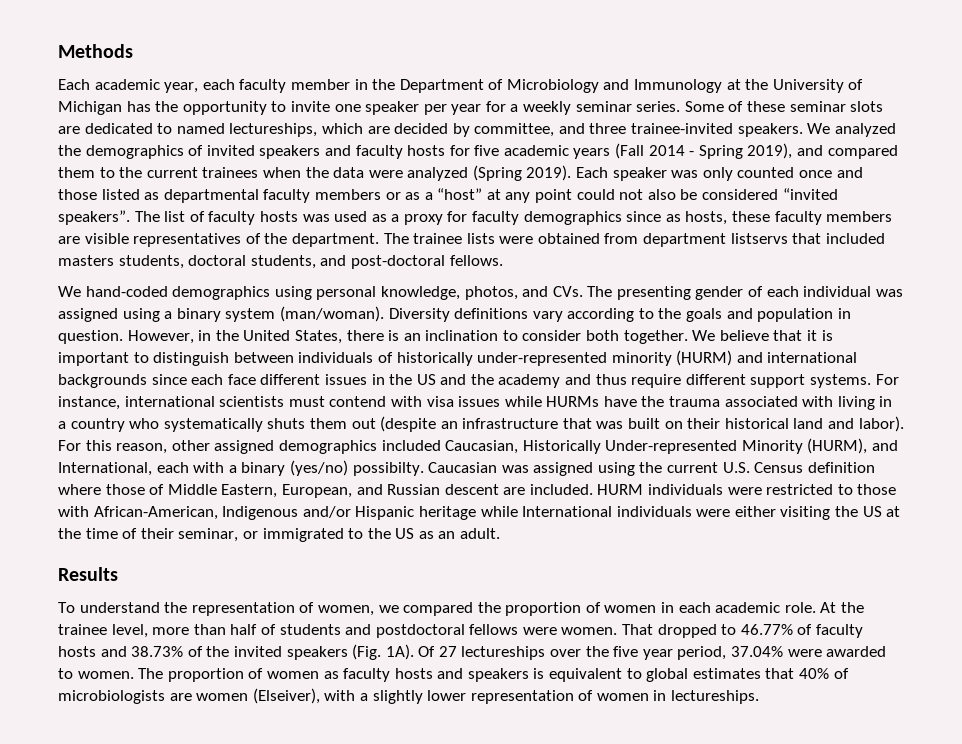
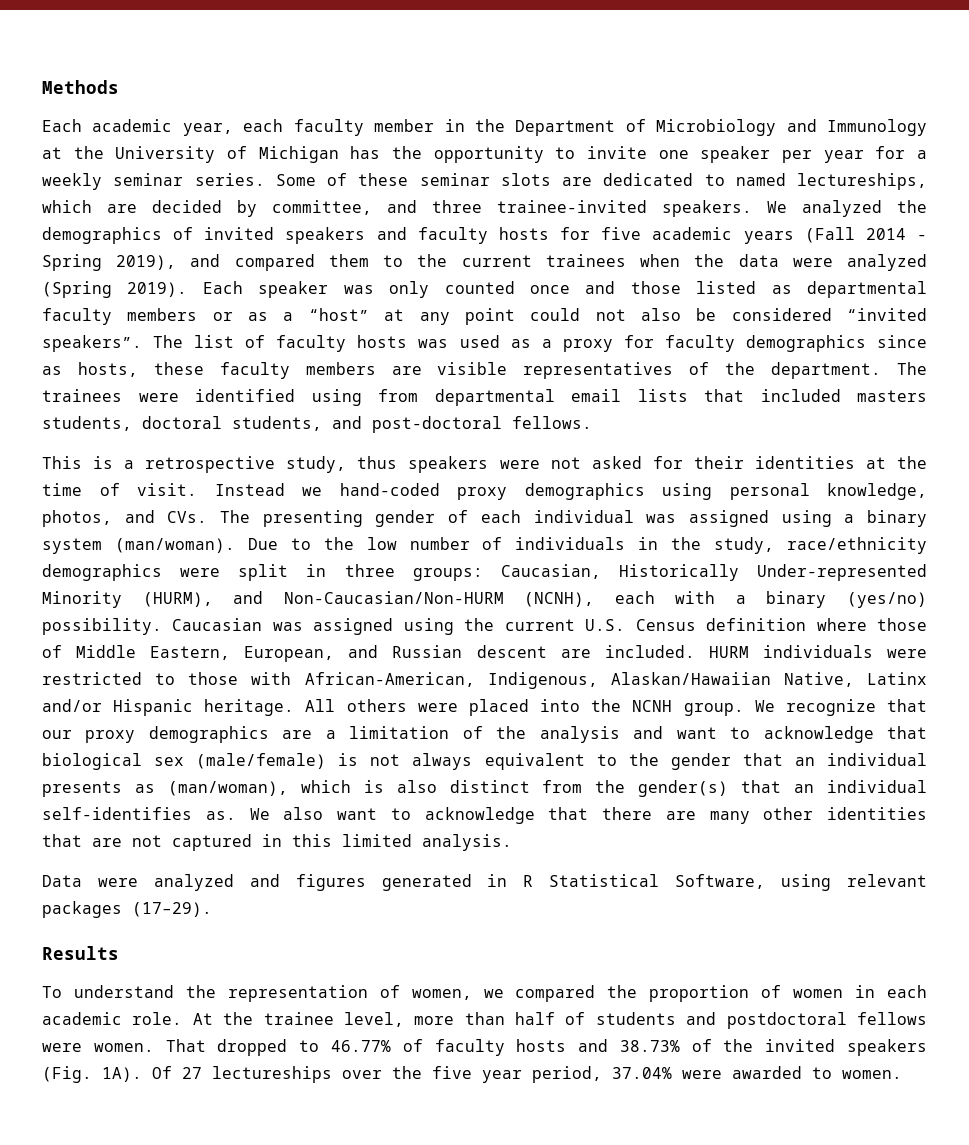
[413,233,788,247] trainee lists were obtained from department listservs -> [42,389,688,406] trainees were identified using from departmental email lists
[58,286,168,297] We hand-coded -> [42,456,927,473] [42,483,507,500] This is a retrospective study, thus speakers were not asked for their identities at the time of visit. Instead we hand-coded proxy
[388,308,851,322] [58,330,833,344] [58,350,858,366] [58,374,899,388] [58,396,893,410] [58,416,904,432] [58,440,441,454] Diversity definitions vary according to the goals and population in question. However, in the United States, there is an inclination to consider both together. We believe that it is important to distinguish between individuals of historically under-represented minority (HURM) and international backgrounds since each face different issues in the US and the academy and thus require different support systems. For instance, international scientists must contend with visa issues while HURMs have the trauma associated with living in a country who systematically shuts them out (despite an infrastructure that was built on their historical land and labor). For this reason, other assigned demographics included -> [247,537,927,554] [42,564,483,581] Due to the low number of individuals in the study, race/ethnicity demographics were split in three groups:
[58,462,152,476] International, -> [283,591,595,607] Non-Caucasian/Non-HURM (NCNH),
[352,462,424,476] possibilty. -> [42,618,162,635] possibility.
[222,506,901,520] [58,528,501,542] Indigenous and/or Hispanic heritage while International individuals were either visiting the US at the time of their seminar, or immigrated to the US as an adult. -> [487,672,927,689] [42,699,928,716] [42,726,927,743] [42,753,928,770] [42,780,927,797] [42,807,927,824] [42,834,512,851] [42,874,927,891] [42,901,212,918] Indigenous, Alaskan/Hawaiian Native, Latinx and/or Hispanic heritage. All others were placed into the NCNH group. We recognize that our proxy demographics are a limitation of the analysis and want to acknowledge that biological sex (male/female) is not always equivalent to the gender that an individual presents as (man/woman), which is also distinct from the gender(s) that an individual self-identifies as. We also want to acknowledge that there are many other identities that are not captured in this limited analysis. // Data were analyzed and figures generated in R Statistical Software, using relevant packages (17–29).
[138,668,849,682] [58,688,760,704] The proportion of women as faculty hosts and speakers is equivalent to global estimates that 40% of microbiologists are women (Elseiver), with a slightly lower representation of women in lectureships. -> (902, 1074) none

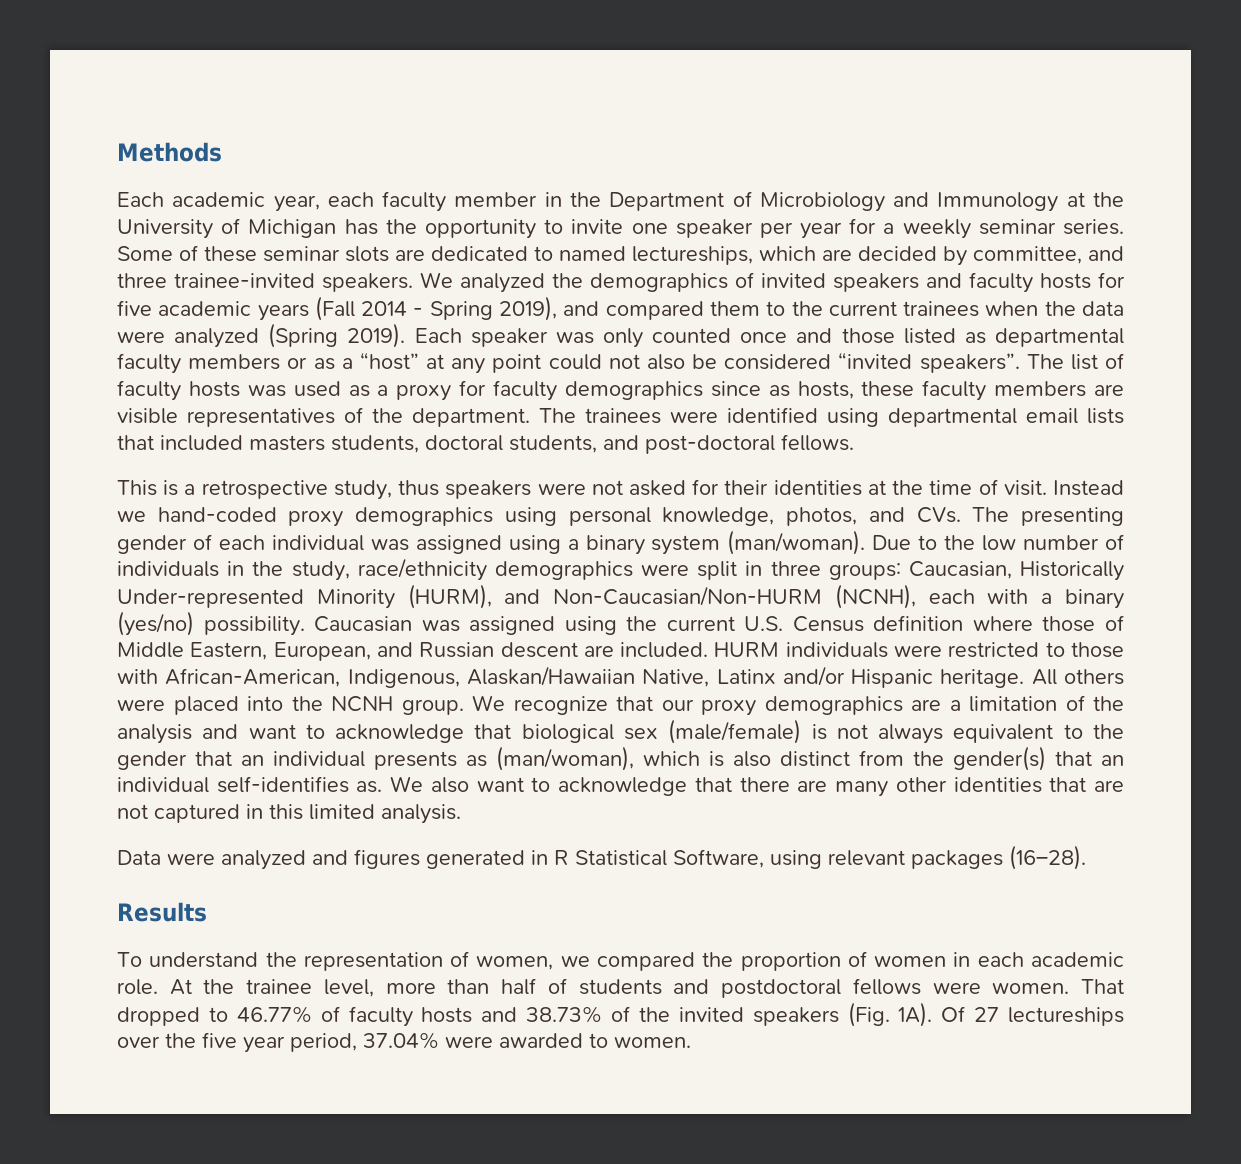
[378,389,418,402] from -> (879, 417) none
[132,902,212,917] (17–29). -> [1009,845,1086,870] (16–28).

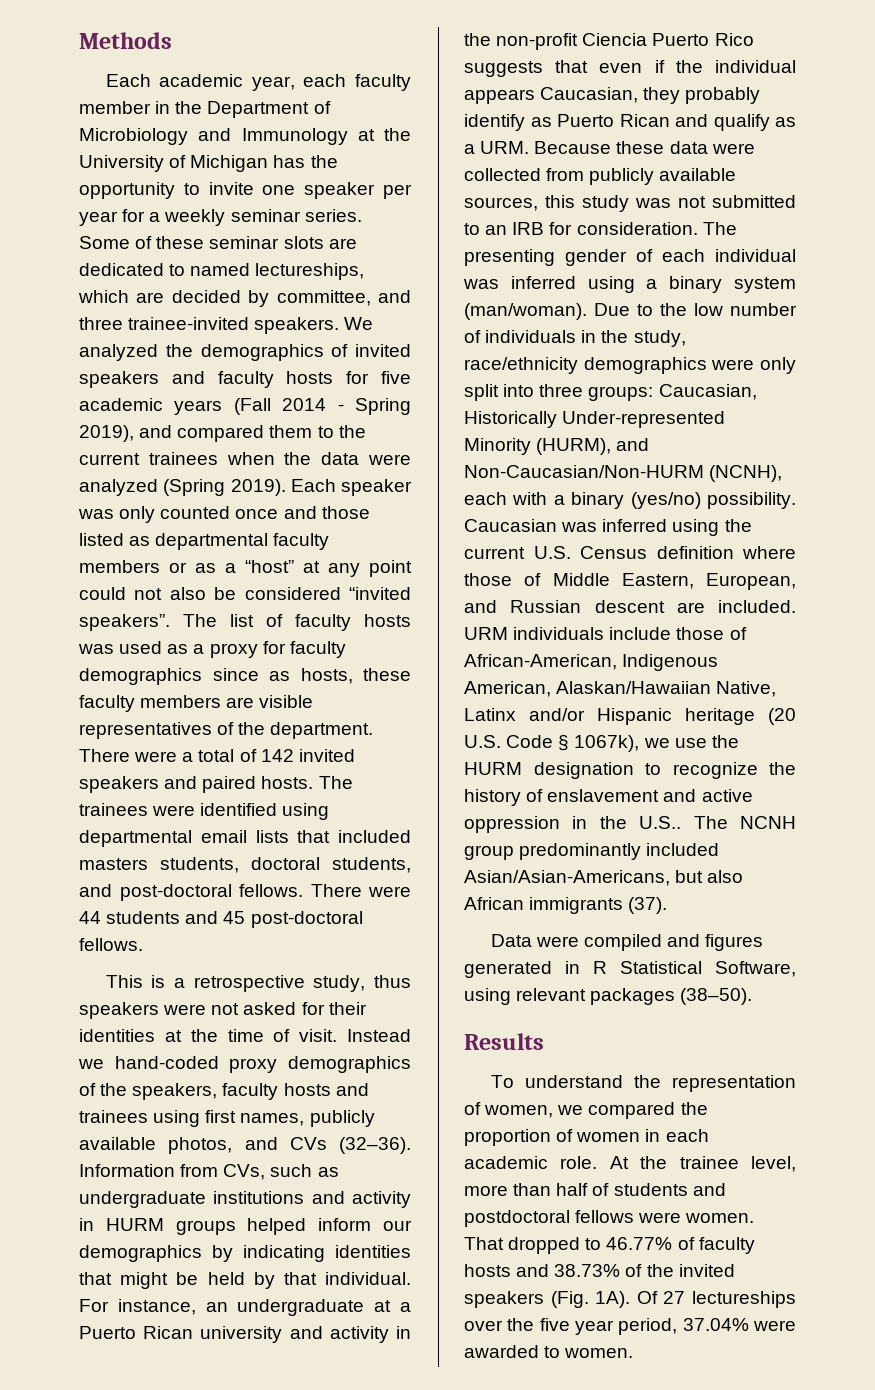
(530, 417) none -> [79,749,355,762] [79,776,314,793] There were a total of 142 invited speakers and paired hosts.
(854, 442) none -> [310,884,411,897] [79,911,363,928] [79,938,143,951] There were 44 students and 45 post-doctoral fellows.
[504,507,961,526] using personal knowledge, photos, and CVs. -> [79,1083,369,1100] [79,1110,375,1127] [79,1137,411,1154] [79,1164,339,1180] [79,1191,411,1208] [79,1218,413,1235] [79,1245,411,1262] [79,1272,411,1289] [79,1299,412,1316] [79,1326,412,1343] [464,33,754,50] [464,60,796,77] [464,87,761,104] [464,114,796,131] [464,141,755,154] [464,168,737,185] [464,195,796,212] [464,222,698,235] of the speakers, faculty hosts and trainees using first names, publicly available photos, and CVs (32–36). Information from CVs, such as undergraduate institutions and activity in HURM groups helped inform our demographics by indicating identities that might be held by that individual. For instance, an undergraduate at a Puerto Rican university and activity in the non-profit Ciencia Puerto Rico suggests that even if the individual appears Caucasian, they probably identify as Puerto Rican and qualify as a URM. Because these data were collected from publicly available sources, this study was not submitted to an IRB for consideration.
[415,535,502,554] assigned -> [510,276,576,289] inferred
[697,561,763,580] split in -> [760,357,796,374] [464,384,535,401] only split into
[469,616,556,635] assigned -> [602,519,668,532] inferred
[714,642,1124,658] [117,668,460,688] HURM individuals were restricted to those with African-American, Indigenous, -> [464,627,747,640] [464,654,719,671] [464,681,551,697] URM individuals include those of African-American, Indigenous American,
[940,669,1124,688] [117,695,1124,716] [117,719,1125,744] [117,746,1124,771] [117,776,1125,797] [117,804,461,824] heritage. All others were placed into the NCNH group. We recognize that our proxy demographics are a limitation of the analysis and want to acknowledge that biological sex (male/female) is not always equivalent to the gender that an individual presents as (man/woman), which is also distinct from the gender(s) that an individual self-identifies as. We also want to acknowledge that there are many other identities that are not captured in this limited analysis. -> [685,708,796,725] [464,735,739,752] [464,762,796,779] [464,789,753,806] [464,816,796,833] [464,843,720,860] [464,870,744,886] [464,897,668,914] heritage (20 U.S. Code § 1067k), we use the HURM designation to recognize the history of enslavement and active oppression in the U.S.. The NCNH group predominantly included Asian/Asian-Americans, but also African immigrants (37).
[221,850,306,870] analyzed -> [583,934,662,951] compiled
[1009,845,1086,870] (16–28). -> [680,988,753,1005] (38–50).

